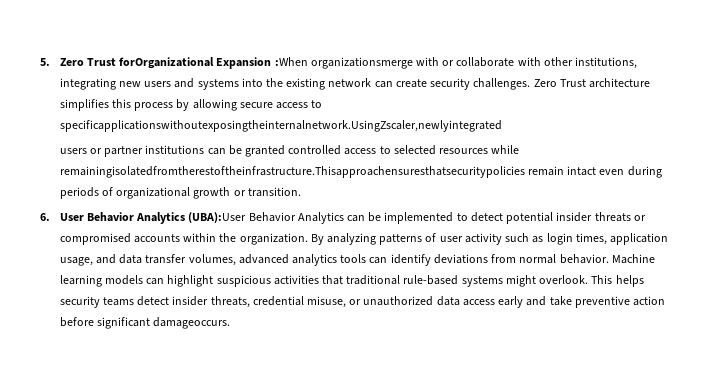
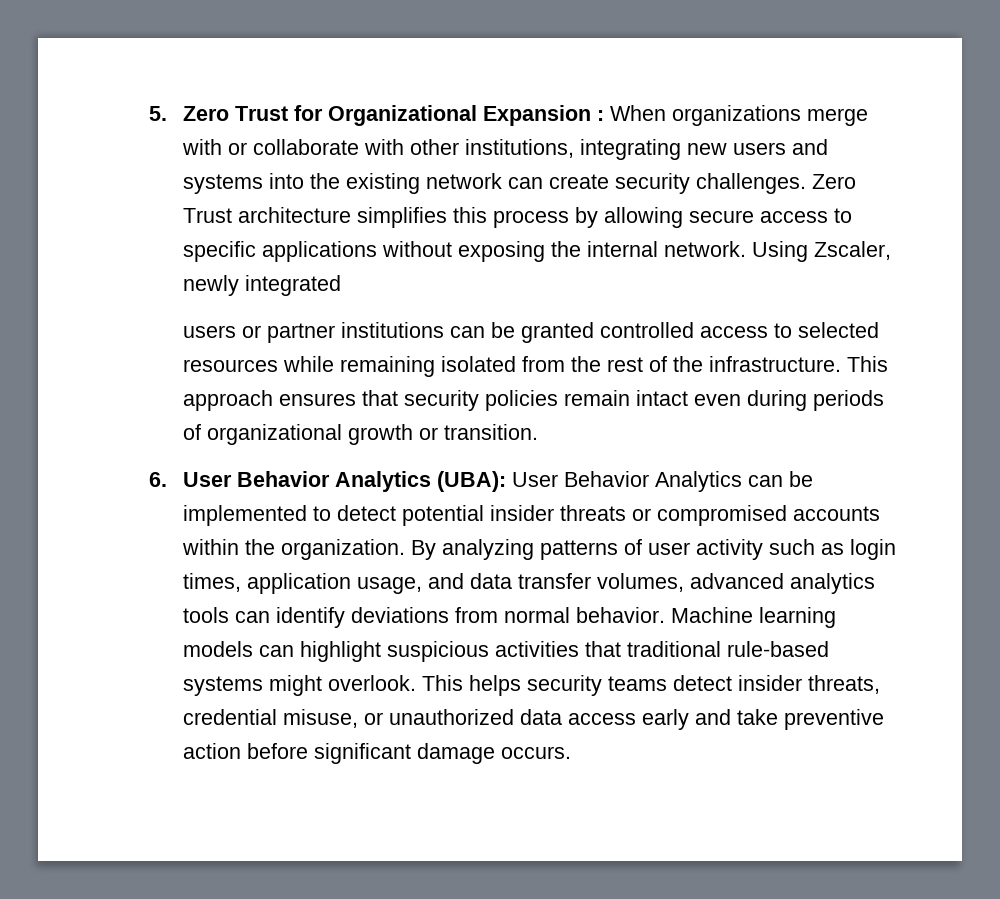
[119,57,413,69] forOrganizational Expansion :When organizationsmerge -> [294,105,869,126] for Organizational Expansion : When organizations merge
[59,120,502,132] specificapplicationswithoutexposingtheinternalnetwork.UsingZscaler,newlyintegrated -> [183,241,892,262] [183,275,342,296] specific applications without exposing the internal network. Using Zscaler, newly integrated
[59,166,525,178] remainingisolatedfromtherestoftheinfrastructure.Thisapproachensuresthatsecuritypolicies -> [340,356,889,377] [183,390,559,411] remaining isolated from the rest of the infrastructure. This approach ensures that security policies
[188,212,247,223] (UBA):User -> [437,471,559,492] (UBA): User
[153,317,231,329] damageoccurs. -> [417,743,572,764] damage occurs.

